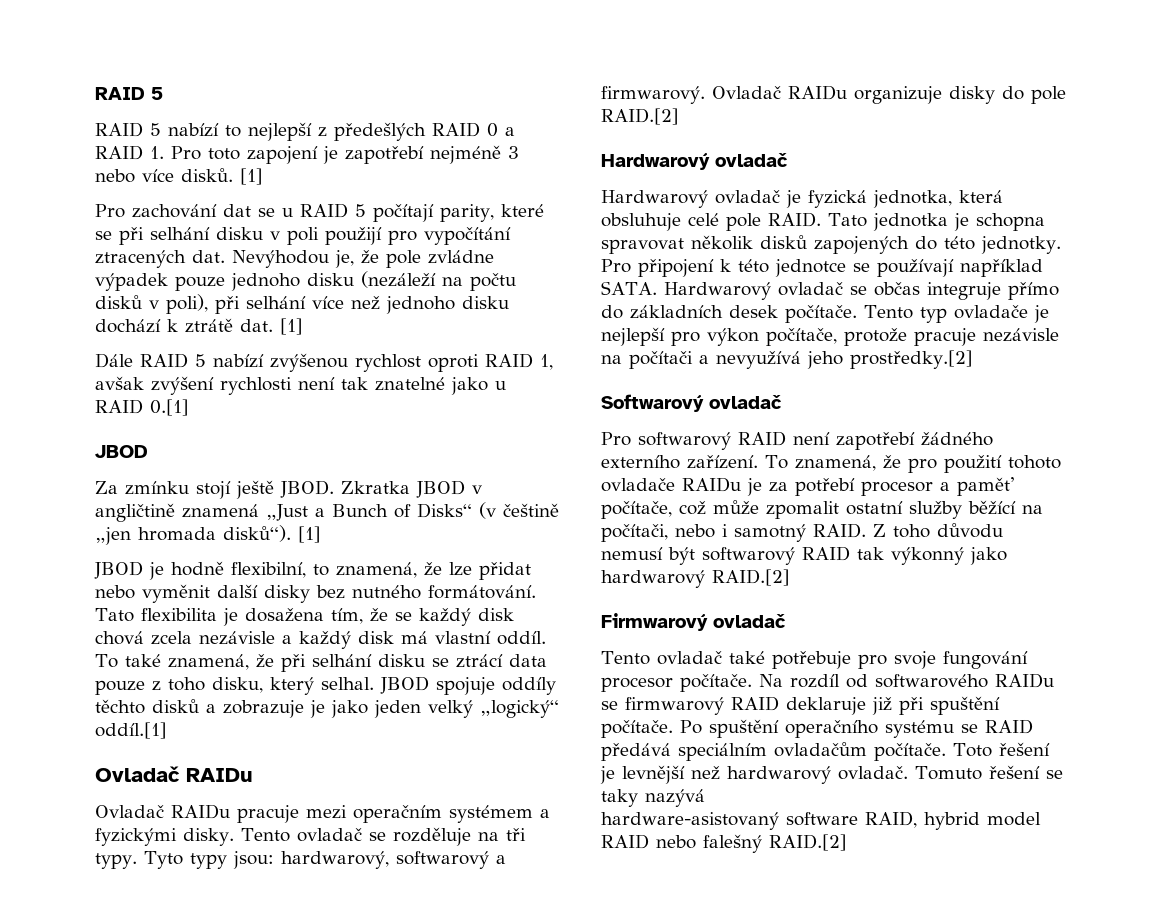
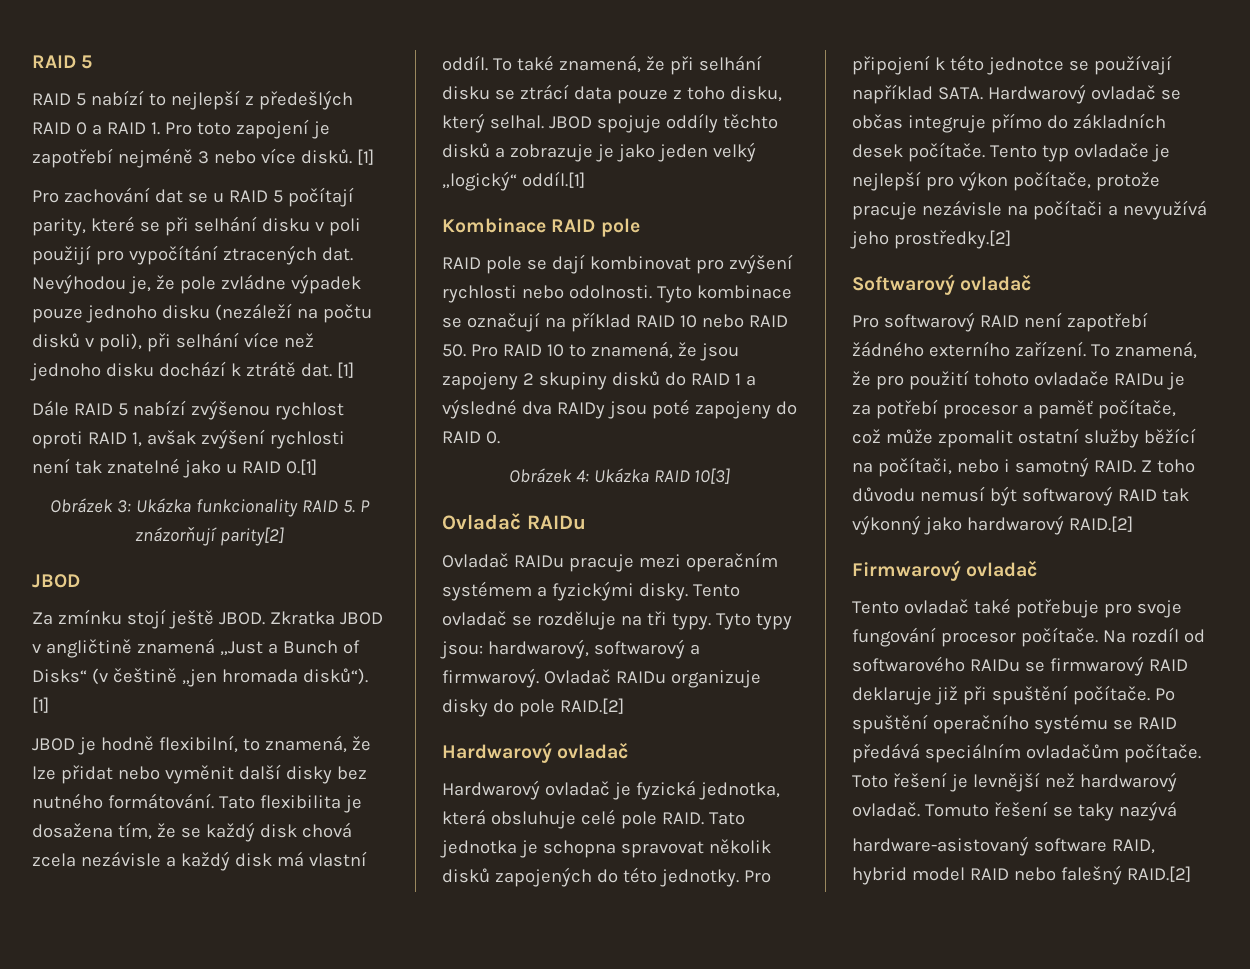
(189, 407) none -> [50,498,370,517] [135,527,284,546] // Obrázek 3: Ukázka funkcionality RAID 5. P znázorňují parity[2]
(167, 730) none -> [442,218,640,237] [442,254,793,274] [442,285,792,303] [442,312,788,332] [442,341,739,361] [442,371,756,390] [442,399,797,419] [442,431,500,444] [508,468,731,484] // Kombinace RAID pole // RAID pole se dají kombinovat pro zvýšení rychlosti nebo odolnosti. Tyto kombinace se označují na příklad RAID 10 nebo RAID 50. Pro RAID 10 to znamená, že jsou zapojeny 2 skupiny disků do RAID 1 a výsledné dva RAIDy jsou poté zapojeny do RAID 0. // Obrázek 4: Ukázka RAID 10[3]

